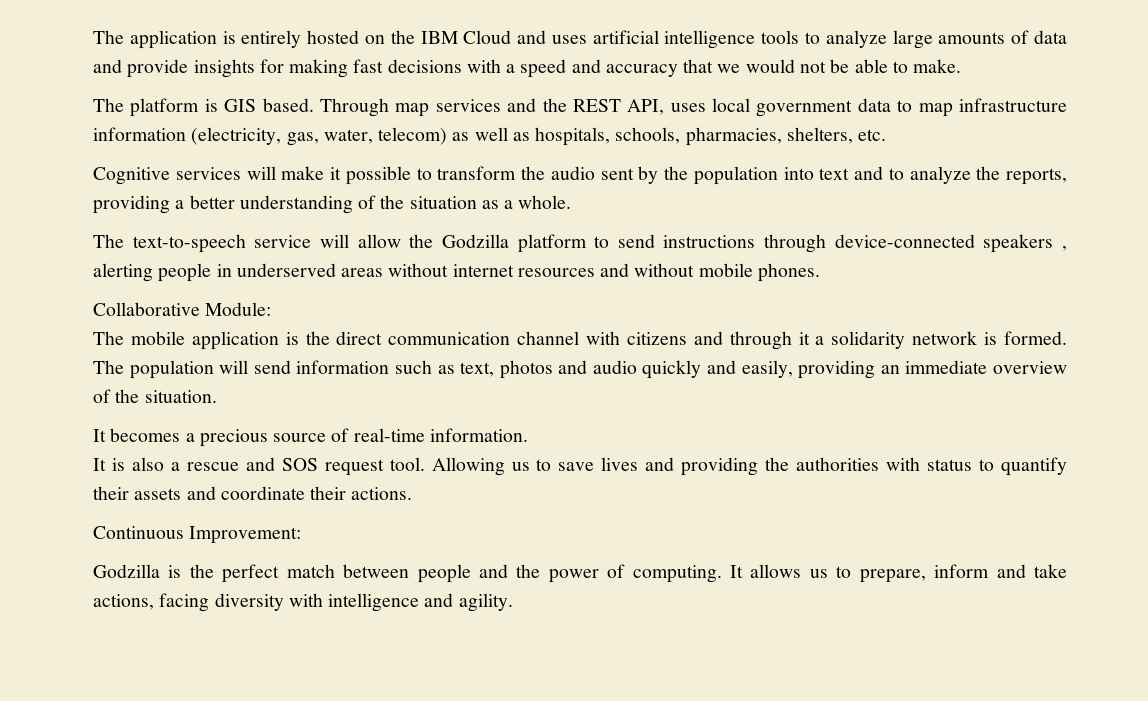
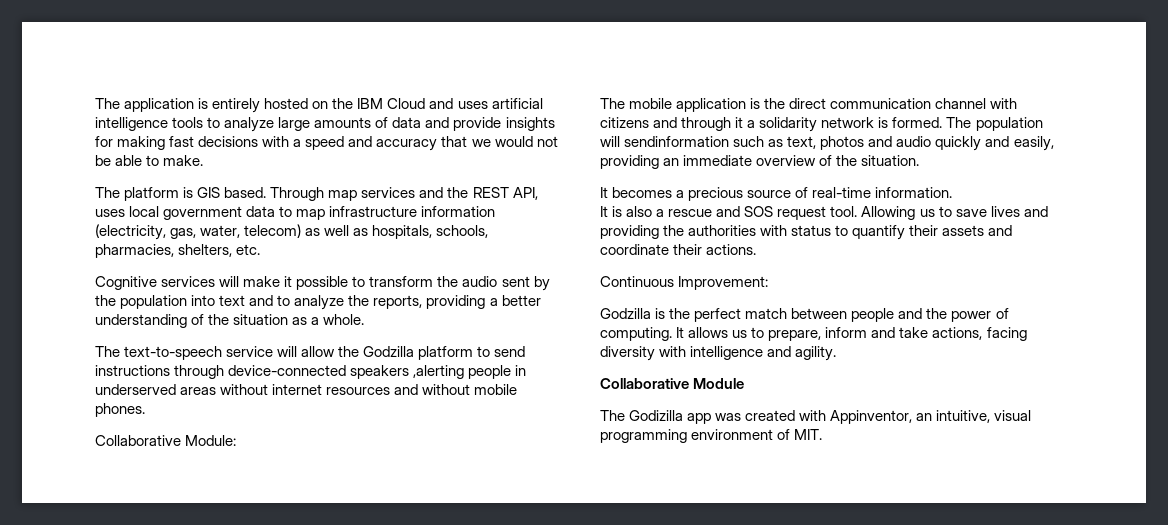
[1062,245,1067,251] [93,263,153,282] , alerting -> [413,365,465,379] ,alerting
[253,360,390,374] send information -> [624,136,730,147] sendinformation
(513, 602) none -> [600,378,745,389] [600,410,1032,424] [600,429,823,443] // Collaborative Module // The Godizilla app was created with Appinventor, an intuitive, visual programming environment of MIT.

